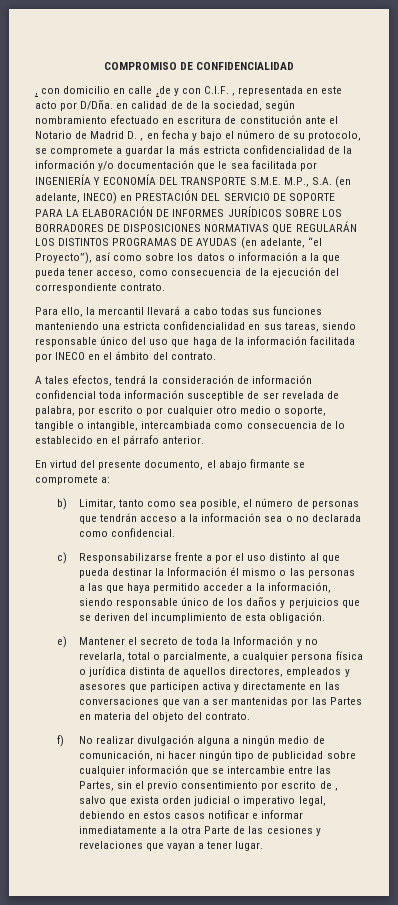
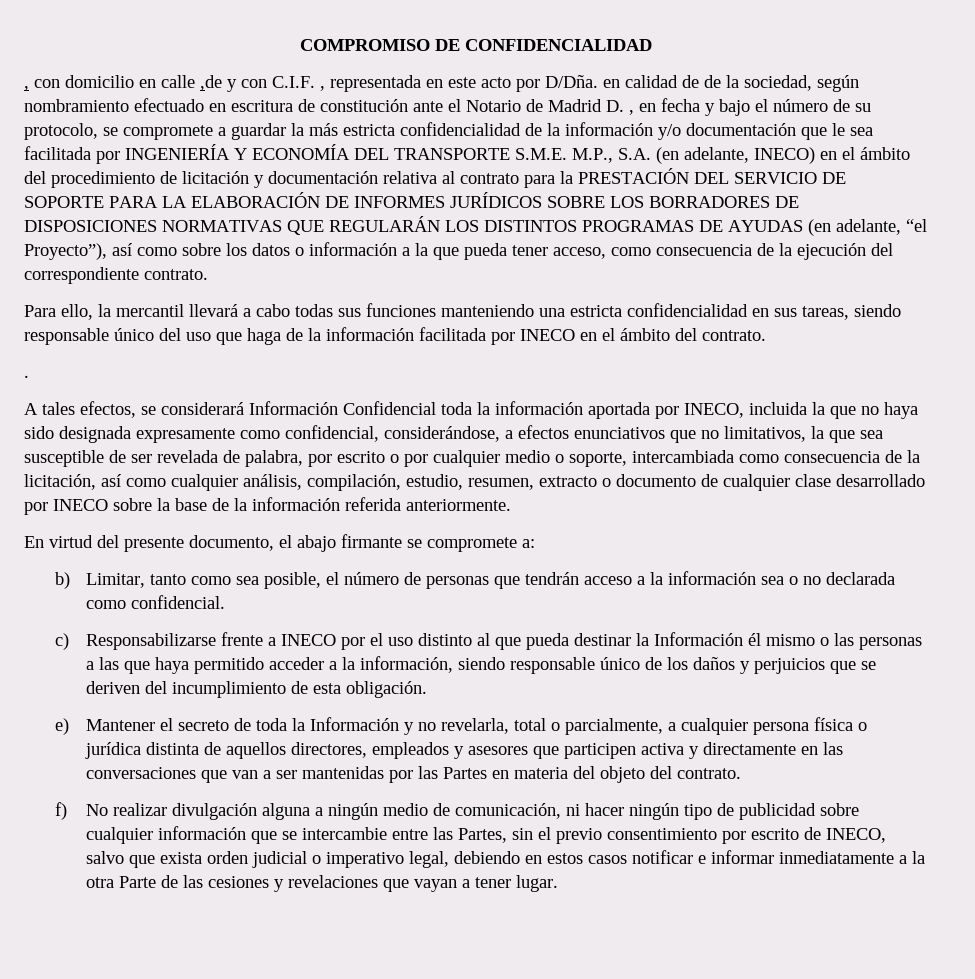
(133, 198) none -> [842,147,910,160] [24,171,573,188] el ámbito del procedimiento de licitación y documentación relativa al contrato para la
(216, 356) none -> [24,375,29,378] // .
[115,375,312,384] [35,390,185,399] tendrá la consideración de información confidencial toda información -> [141,401,918,419] [24,425,883,443] se considerará Información Confidencial toda la información aportada por INECO, incluida la que no haya sido designada expresamente como confidencial, considerándose, a efectos enunciativos que no limitativos, la que sea
[215,406,237,414] otro -> (500, 458) none
[35,421,139,431] tangible o intangible, -> (627, 459) none
[334,421,345,429] [35,435,205,446] lo establecido en el párrafo anterior. -> [907,450,920,463] [24,474,925,491] [24,497,511,515] la licitación, así como cualquier análisis, compilación, estudio, resumen, extracto o documento de cualquier clase desarrollado por INECO sobre la base de la información referida anteriormente.
(212, 558) none -> [281,634,337,646] INECO
[334,788,338,791] , -> [826,828,887,843] INECO,

